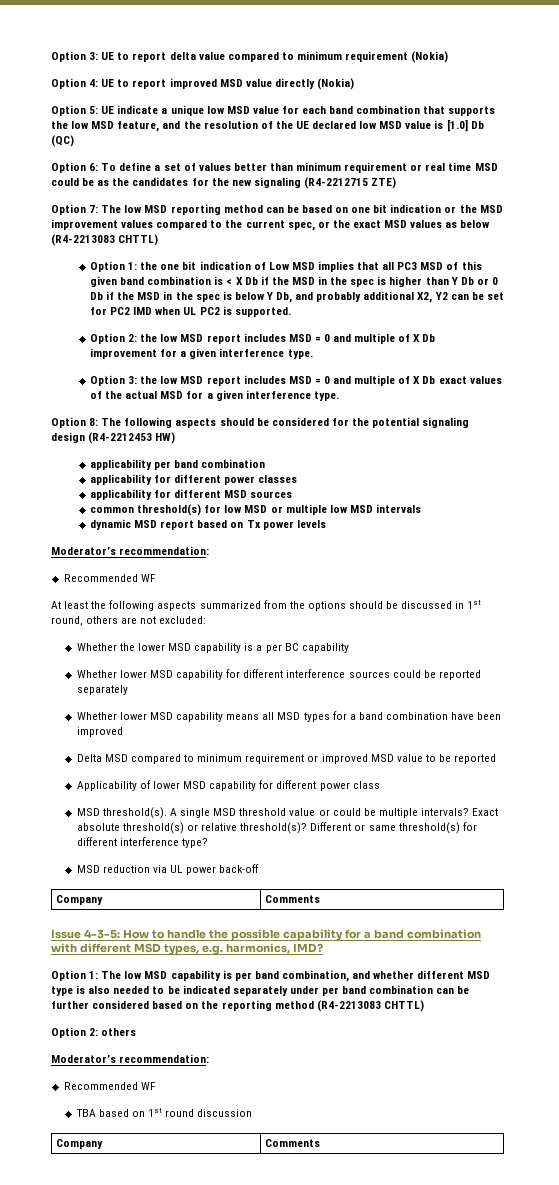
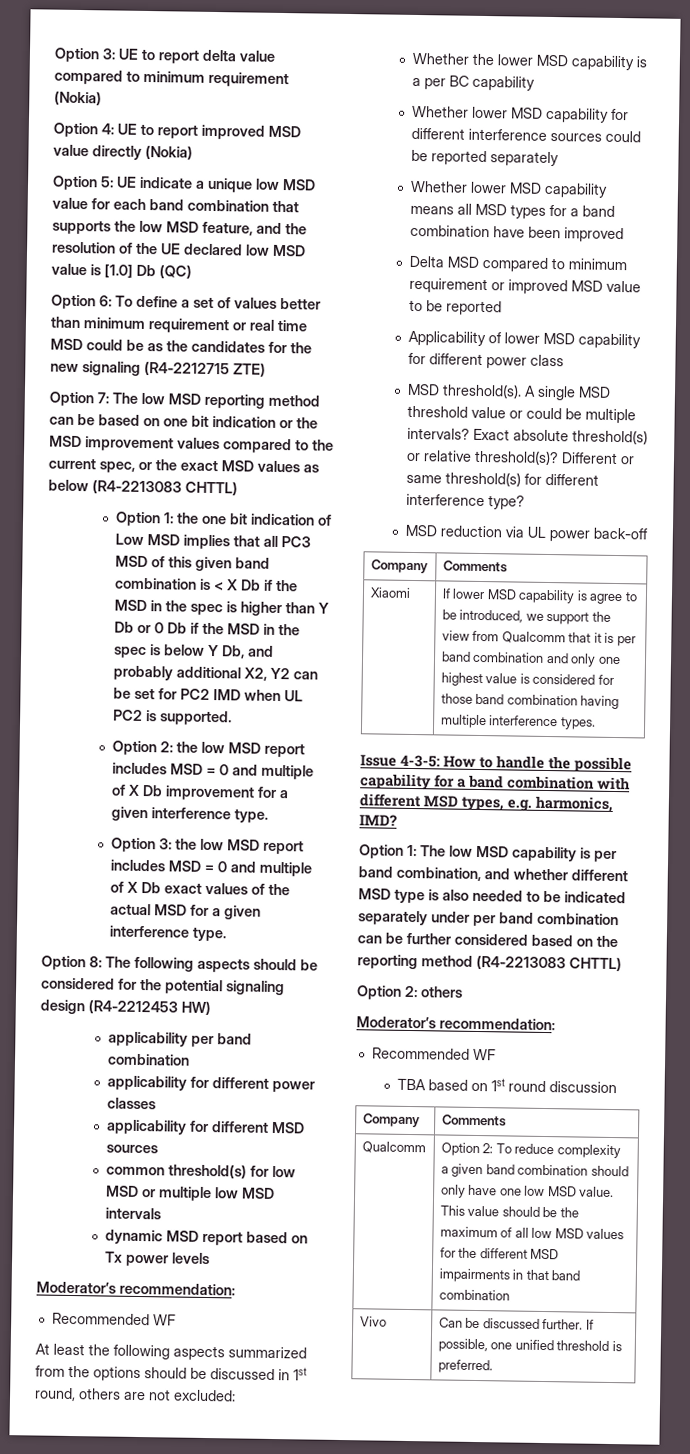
(321, 899) none -> [369,587,411,598] [441,588,638,605] [441,609,611,625] [441,630,636,647] [440,651,621,667] [440,672,614,687] [440,693,620,710] [440,714,596,730] // Xiaomi | If lower MSD capability is agree to be introduced, we support the view from Qualcomm that it is per band combination and only one highest value is considered for those band combination having multiple interference types.
(321, 1143) none -> [361,1141,426,1154] [440,1142,621,1159] [440,1163,629,1178] [440,1184,615,1198] [439,1205,579,1218] [439,1226,625,1240] [439,1247,560,1260] [438,1268,581,1283] [438,1289,510,1301] [359,1316,387,1327] [438,1317,594,1330] [437,1338,622,1353] [437,1359,493,1374] // Qualcomm | Option 2: To reduce complexity a given band combination should only have one low MSD value. This value should be the maximum of all low MSD values for the different MSD impairments in that band combination // Vivo | Can be discussed further. If possible, one unified threshold is preferred.

